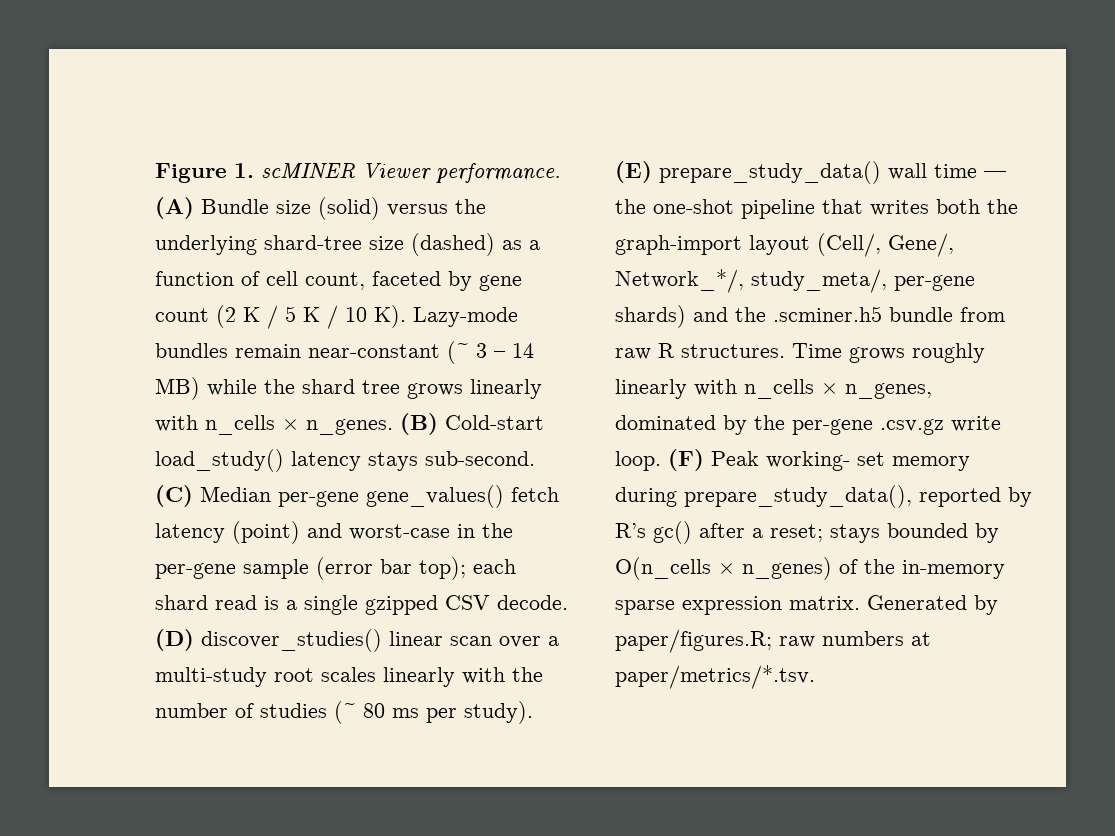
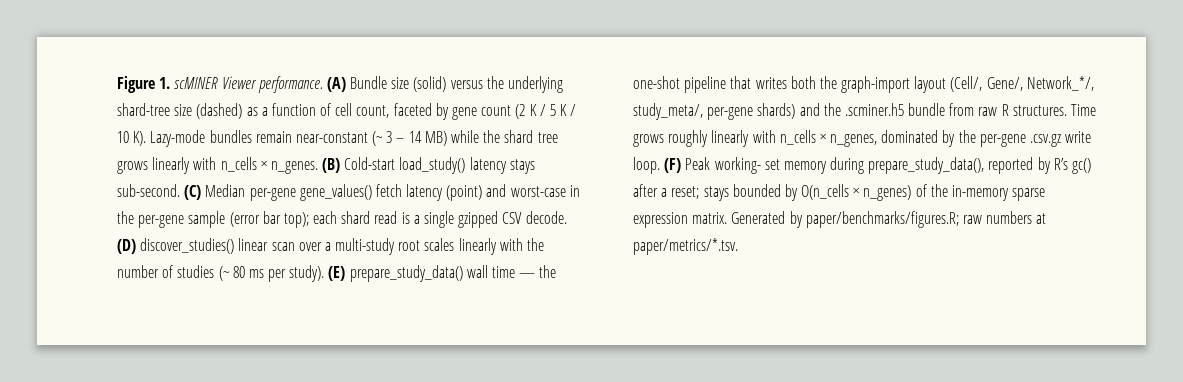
[615,629,772,653] paper/figures.R; -> [805,211,959,228] paper/benchmarks/figures.R;

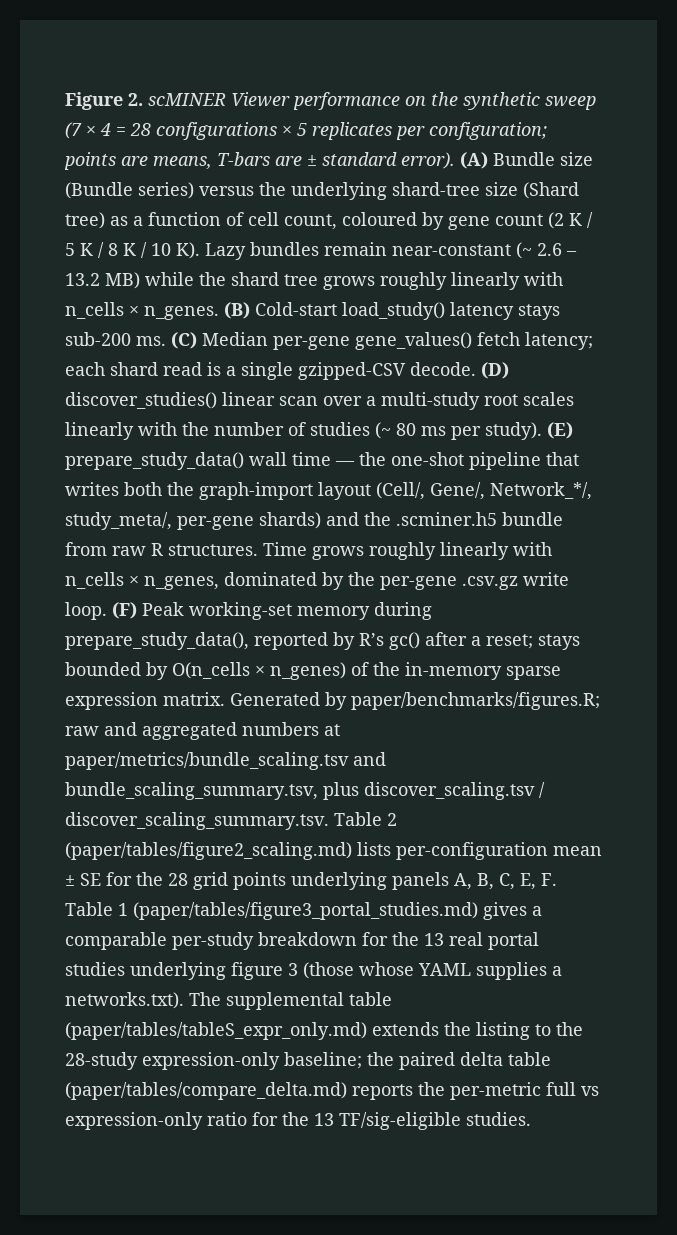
[159,77,171,89] 1. -> [128,93,143,106] 2.
[257,76,323,93] performance. -> [293,92,596,110] [65,122,547,140] [64,152,455,170] performance on the synthetic sweep (7 × 4 = 28 configurations × 5 replicates per configuration; points are means, T-bars are ± standard error).
[413,76,447,92] (solid) -> [65,182,194,199] (Bundle series)
[196,103,243,119] (dashed) -> [523,182,579,199] [65,212,105,229] (Shard tree)
[393,103,432,116] faceted -> [342,212,417,226] coloured
(577, 110) none -> [108,242,147,258] 8 K /
[150,130,206,147] Lazy-mode -> [205,243,246,260] Lazy
[386,131,422,143] 3 – 14 -> [537,243,577,256] [65,273,100,286] 2.6 – 13.2
(148, 167) none -> [380,272,447,290] roughly
[117,184,180,197] sub-second. -> [65,332,166,346] sub-200 ms.
[406,184,580,201] [117,211,309,228] latency (point) and worst-case in the per-gene sample (error bar top); -> [525,332,593,350] latency;
[458,211,523,228] gzipped CSV -> [298,362,406,380] gzipped-CSV
[714,157,780,174] working- set -> [189,602,292,620] working-set
[986,211,1047,224] [633,238,738,255] numbers at paper/metrics/*.tsv. -> [104,722,340,740] [65,752,386,770] [65,782,545,800] [65,812,397,830] [65,842,602,860] [65,872,557,890] [65,902,542,920] [65,932,539,950] [65,962,562,980] [65,992,392,1010] [65,1022,583,1040] [65,1052,551,1070] [65,1082,599,1100] [65,1112,531,1130] and aggregated numbers at paper/metrics/bundle_scaling.tsv and bundle_scaling_summary.tsv, plus discover_scaling.tsv / discover_scaling_summary.tsv. Table 2 (paper/tables/figure2_scaling.md) lists per-configuration mean ± SE for the 28 grid points underlying panels A, B, C, E, F. Table 1 (paper/tables/figure3_portal_studies.md) gives a comparable per-study breakdown for the 13 real portal studies underlying figure 3 (those whose YAML supplies a networks.txt). The supplemental table (paper/tables/tableS_expr_only.md) extends the listing to the 28-study expression-only baseline; the paired delta table (paper/tables/compare_delta.md) reports the per-metric full vs expression-only ratio for the 13 TF/sig-eligible studies.

